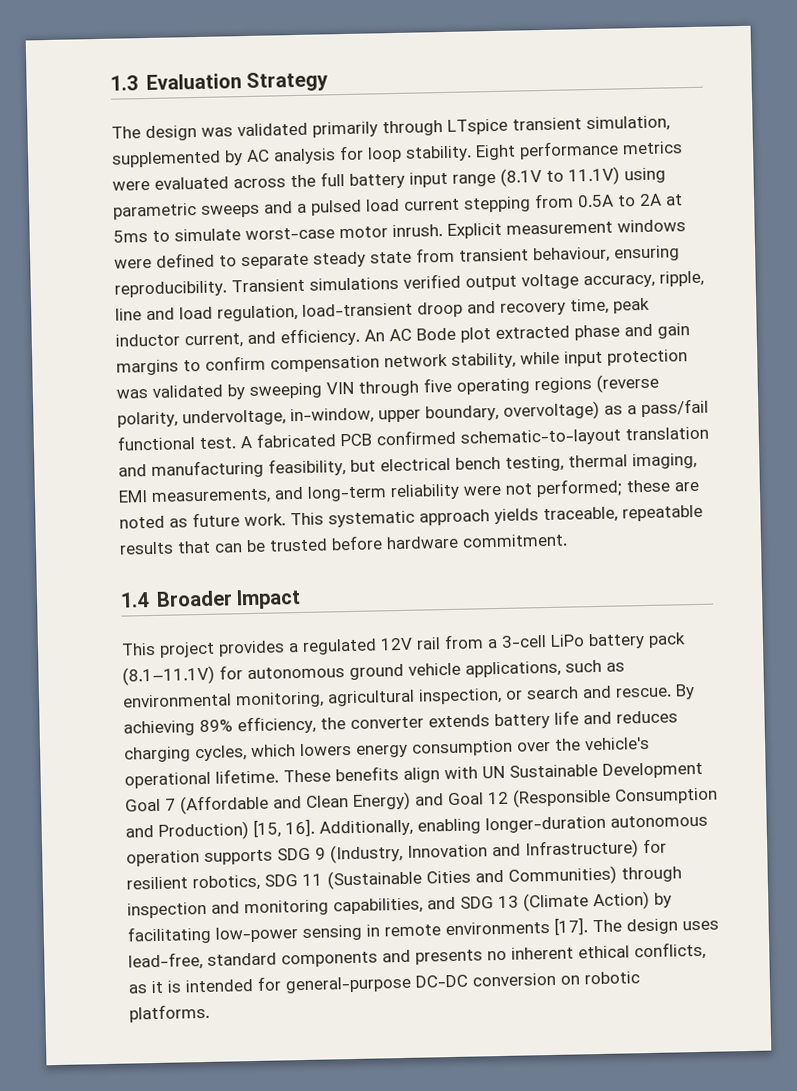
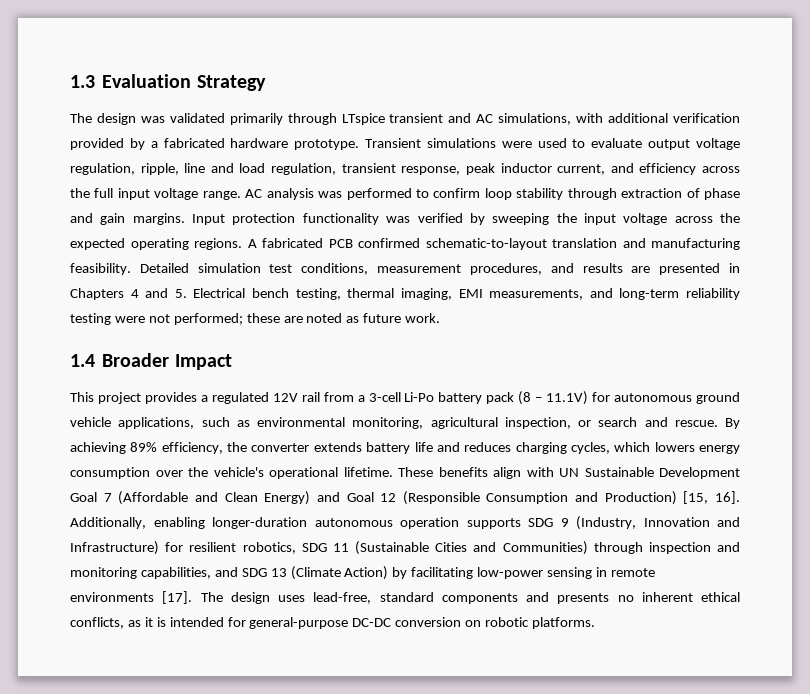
[586,115,670,133] [111,140,683,168] [112,166,666,191] [113,193,683,220] [113,219,686,243] [114,245,680,270] [114,273,461,298] simulation, supplemented by AC analysis for loop stability. Eight performance metrics were evaluated across the full battery input range (8.1V to 11.1V) using parametric sweeps and a pulsed load current stepping from 0.5A to 2A at 5ms to simulate worst-case motor inrush. Explicit measurement windows were defined to separate steady state from transient behaviour, ensuring reproducibility. Transient simulations verified -> [448,113,740,125] [70,138,643,150] and AC simulations, with additional verification provided by a fabricated hardware prototype. Transient simulations were used to evaluate
[583,274,655,289] accuracy, -> [70,163,135,175] regulation,
[302,297,650,318] [115,323,690,349] [116,349,688,376] [116,373,659,400] [117,398,709,428] [117,435,236,451] load-transient droop and recovery time, peak inductor current, and efficiency. An AC Bode plot extracted phase and gain margins to confirm compensation network stability, while input protection was validated by sweeping VIN through five operating regions (reverse polarity, undervoltage, in-window, upper boundary, overvoltage) as a pass/fail functional test. -> [341,163,741,175] [70,188,740,200] [70,213,741,225] [70,238,242,250] transient response, peak inductor current, and efficiency across the full input voltage range. AC analysis was performed to confirm loop stability through extraction of phase and gain margins. Input protection functionality was verified by sweeping the input voltage across the expected operating regions.
[268,457,451,477] feasibility, but electrical -> [70,263,740,275] [70,288,246,300] feasibility. Detailed simulation test conditions, measurement procedures, and results are presented in Chapters 4 and 5. Electrical
(460, 492) none -> [70,313,111,325] testing
[290,504,703,528] [119,533,568,555] This systematic approach yields traceable, repeatable results that can be trusted before hardware commitment. -> (441, 318) none
[550,634,585,647] LiPo -> [404,392,435,402] Li-Po
[122,665,215,686] (8.1–11.1V) -> [518,391,589,405] (8 – 11.1V)

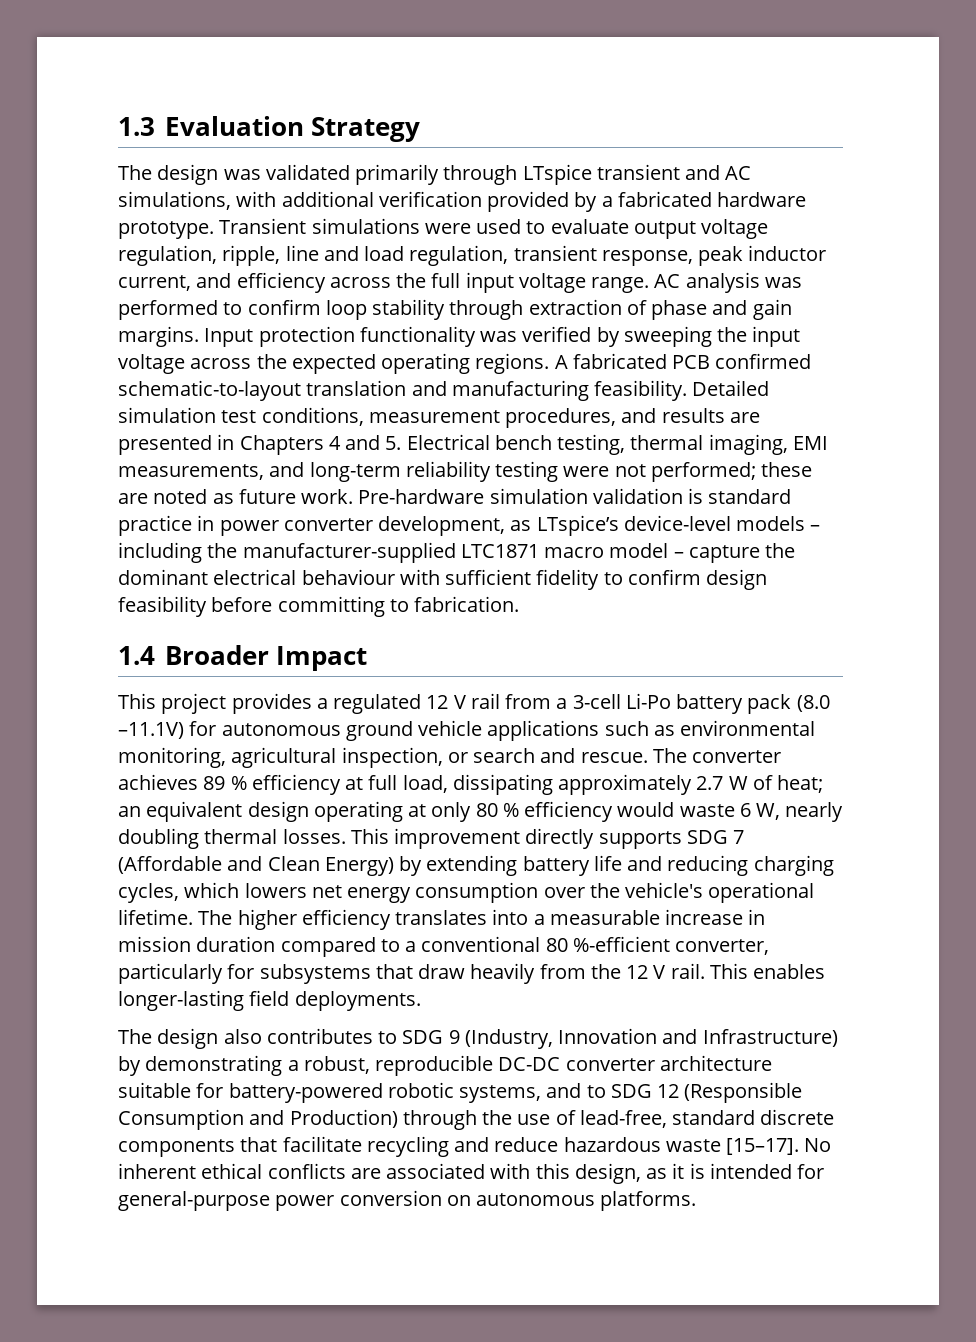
(441, 318) none -> [358,488,792,504] [118,515,821,536] [118,542,796,563] [118,569,768,590] [118,596,520,617] Pre-hardware simulation validation is standard practice in power converter development, as LTspice’s device-level models – including the manufacturer-supplied LTC1871 macro model – capture the dominant electrical behaviour with sufficient fidelity to confirm design feasibility before committing to fabrication.
[272,393,298,402] 12V -> [426,695,466,709] 12 V
[518,391,589,405] (8 – 11.1V) -> [796,695,830,712] [118,722,184,739] (8.0 –11.1V)
[118,417,195,429] applications, -> [487,720,600,741] applications
[725,418,740,429] [70,442,362,454] By achieving 89% efficiency, the converter extends -> [652,748,782,763] [118,774,824,795] [118,801,844,822] [118,828,745,849] [118,855,518,876] The converter achieves 89 % efficiency at full load, dissipating approximately 2.7 W of heat; an equivalent design operating at only 80 % efficiency would waste 6 W, nearly doubling thermal losses. This improvement directly supports SDG 7 (Affordable and Clean Energy) by extending
[464,442,512,452] reduces -> [667,855,749,876] reducing
(695, 447) none -> [311,885,342,898] net
[398,467,740,479] [70,491,740,505] [70,517,521,529] These benefits align with UN Sustainable Development Goal 7 (Affordable and Clean Energy) and Goal 12 (Responsible Consumption and Production) [15, 16]. Additionally, enabling longer-duration autonomous operation supports -> [198,909,766,930] [118,936,770,957] [118,963,826,984] [118,990,421,1011] [118,1028,398,1049] The higher efficiency translates into a measurable increase in mission duration compared to a conventional 80 %-efficient converter, particularly for subsystems that draw heavily from the 12 V rail. This enables longer-lasting field deployments. // The design also contributes to
[165,541,740,555] [70,566,655,580] [70,591,740,604] [70,617,124,629] for resilient robotics, SDG 11 (Sustainable Cities and Communities) through inspection and monitoring capabilities, and SDG 13 (Climate Action) by facilitating low-power sensing in remote environments [17]. The design uses lead-free, standard components and presents no inherent ethical conflicts, -> [118,1055,772,1076] [118,1082,803,1103] [118,1109,835,1130] [118,1136,832,1157] [118,1163,641,1184] by demonstrating a robust, reproducible DC-DC converter architecture suitable for battery-powered robotic systems, and to SDG 12 (Responsible Consumption and Production) through the use of lead-free, standard discrete components that facilitate recycling and reduce hazardous waste [15–17]. No inherent ethical conflicts are associated with this design,
[352,618,392,627] DC-DC -> [275,1195,335,1211] power
[485,617,530,627] robotic -> [476,1193,596,1206] autonomous

